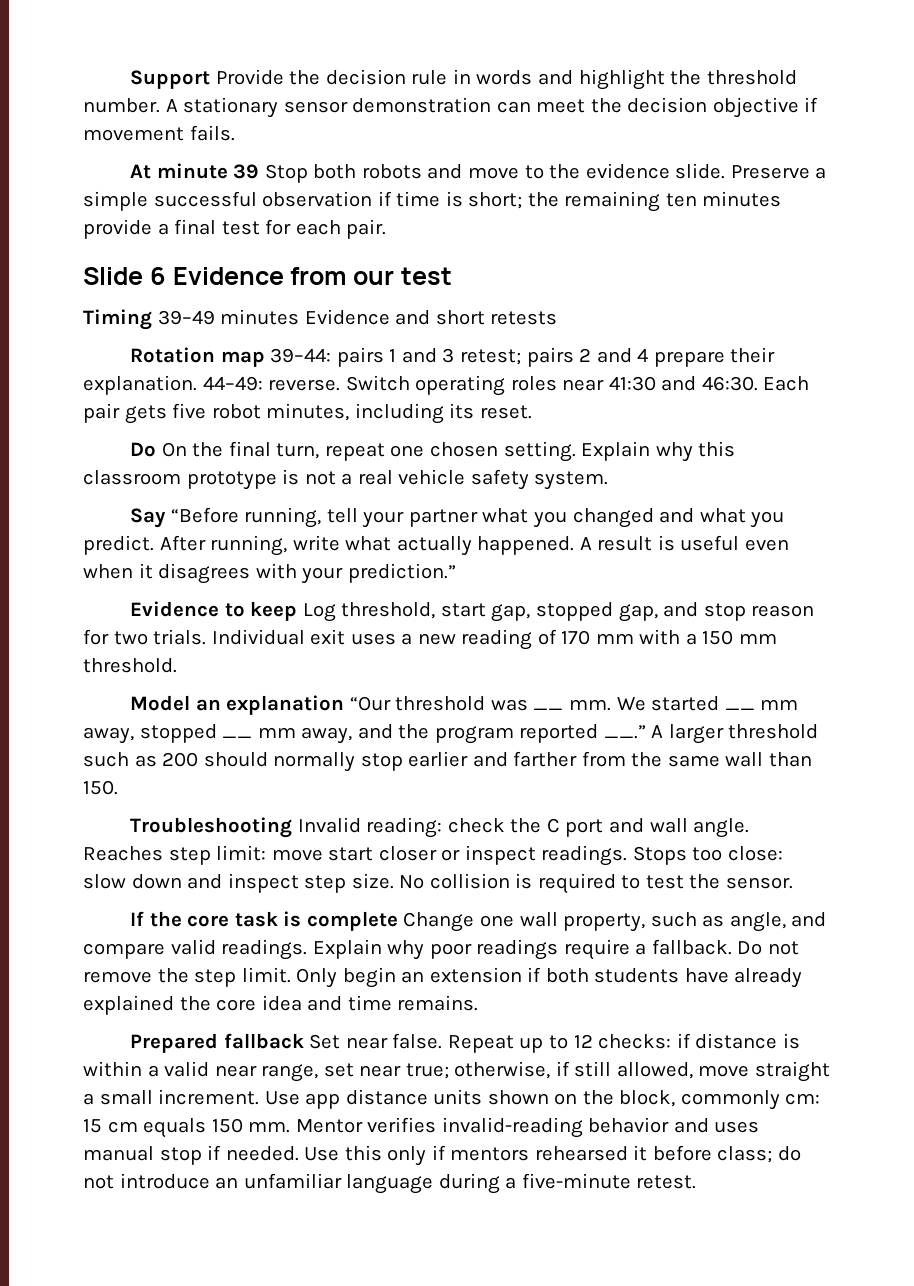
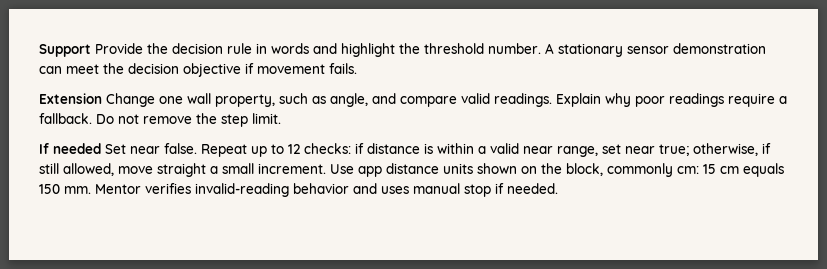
[130,163,827,183] [83,191,782,212] [83,219,387,239] [83,267,452,285] [83,309,558,330] [130,347,776,367] [83,375,810,396] [83,403,532,424] [130,441,736,462] [83,469,609,490] [130,507,785,528] [83,535,789,556] [83,563,456,584] [130,601,815,622] [83,629,778,650] [83,658,177,673] [130,695,799,715] [83,724,819,744] [83,751,812,772] [83,780,118,795] [130,817,750,838] [83,845,783,866] [83,873,793,894] [130,911,398,931] At minute 39 Stop both robots and move to the evidence slide. Preserve a simple successful observation if time is short; the remaining ten minutes provide a final test for each pair. // Slide 6 Evidence from our test // Timing 39–49 minutes Evidence and short retests // Rotation map 39–44: pairs 1 and 3 retest; pairs 2 and 4 prepare their explanation. 44–49: reverse. Switch operating roles near 41:30 and 46:30. Each pair gets five robot minutes, including its reset. // Do On the final turn, repeat one chosen setting. Explain why this classroom prototype is not a real vehicle safety system. // Say “Before running, tell your partner what you changed and what you predict. After running, write what actually happened. A result is useful even when it disagrees with your prediction.” // Evidence to keep Log threshold, start gap, stopped gap, and stop reason for two trials. Individual exit uses a new reading of 170 mm with a 150 mm threshold. // Model an explanation “Our threshold was __ mm. We started __ mm away, stopped __ mm away, and the program reported __.” A larger threshold such as 200 should normally stop earlier and farther from the same wall than 150. // Troubleshooting Invalid reading: check the C port and wall angle. Reaches step limit: move start closer or inspect readings. Stops too close: slow down and inspect step size. No collision is required to test the sensor. // If the core task is complete -> [39,93,102,104] Extension
[296,967,803,988] [83,995,479,1015] [130,1033,304,1053] Only begin an extension if both students have already explained the core idea and time remains. // Prepared fallback -> [39,143,101,154] // If needed
[304,1145,801,1166] [83,1173,697,1194] Use this only if mentors rehearsed it before class; do not introduce an unfamiliar language during a five-minute retest. -> (558, 188) none

